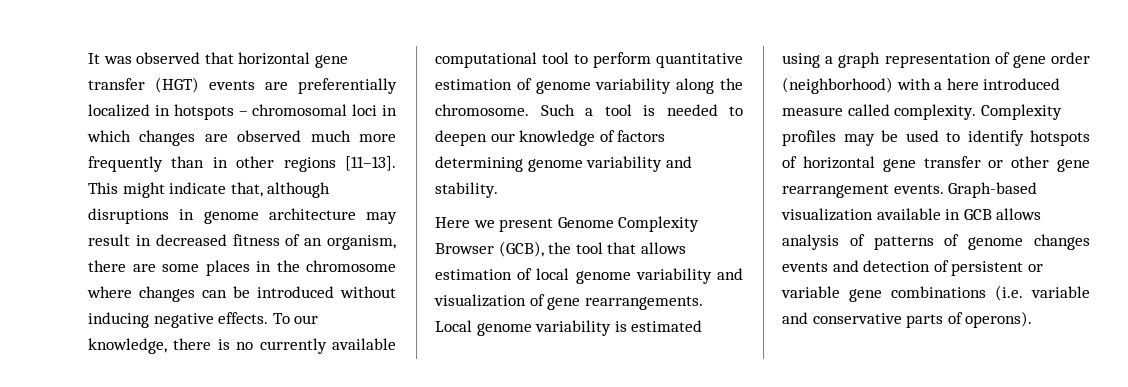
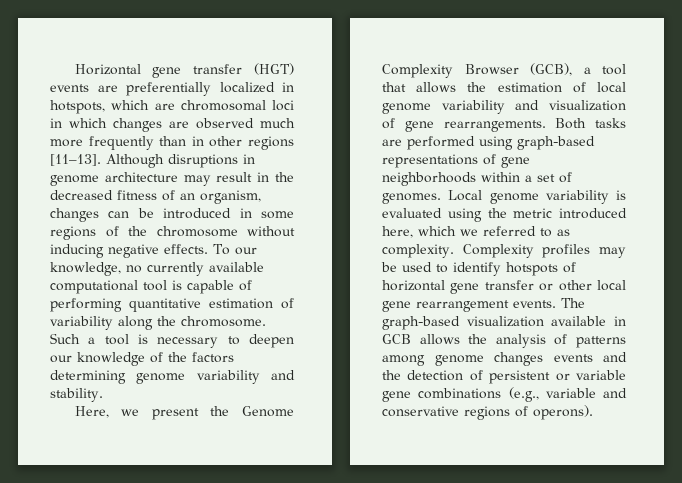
[88,52,311,65] It was observed that horizontal -> [74,64,141,75] Horizontal
[173,104,248,120] hotspots – -> [50,100,175,114] hotspots, which are
[88,182,331,198] This might indicate that, although -> [106,154,164,168] Although
(151, 240) none -> [275,172,294,182] the
[88,260,396,276] [87,286,334,302] there are some places in the chromosome where changes can be introduced -> [50,208,294,222] [50,226,238,240] changes can be introduced in some regions of the chromosome
[173,338,230,350] there is -> (121, 269) none
[574,52,651,68] to perform -> [172,280,252,294] [50,298,122,312] is capable of performing
[535,81,591,94] genome -> (294, 303) none
[666,104,718,116] needed -> [157,337,219,348] necessary
(615, 136) none -> [168,352,187,362] the
[435,217,470,228] Here -> [74,406,109,418] Here,
(554, 225) none -> [210,406,230,416] the
[548,242,572,254] the -> [583,67,591,74] a
(686, 248) none -> [467,82,487,92] the
[435,320,703,336] [782,52,1090,68] [782,77,1061,94] [782,104,890,116] Local genome variability is estimated using a graph representation of gene order (neighborhood) with a here introduced measure called -> [555,118,626,129] [382,136,595,150] [382,154,530,168] [382,172,572,186] [382,190,626,204] [382,208,627,222] [382,226,570,238] Both tasks are performed using graph-based representations of gene neighborhoods within a set of genomes. Local genome variability is evaluated using the metric introduced here, which we referred to as
(1050, 162) none -> [597,280,626,291] local
[948,182,1038,198] Graph-based -> [561,298,585,308] [382,316,460,330] The graph-based
(1042, 214) none -> [468,334,488,344] the
[944,234,960,246] of -> [382,355,425,366] among
(859, 266) none -> [382,370,401,380] the
[995,285,1023,301] (i.e. -> [508,387,539,402] (e.g.,
[906,314,944,328] parts -> [464,406,510,420] regions

